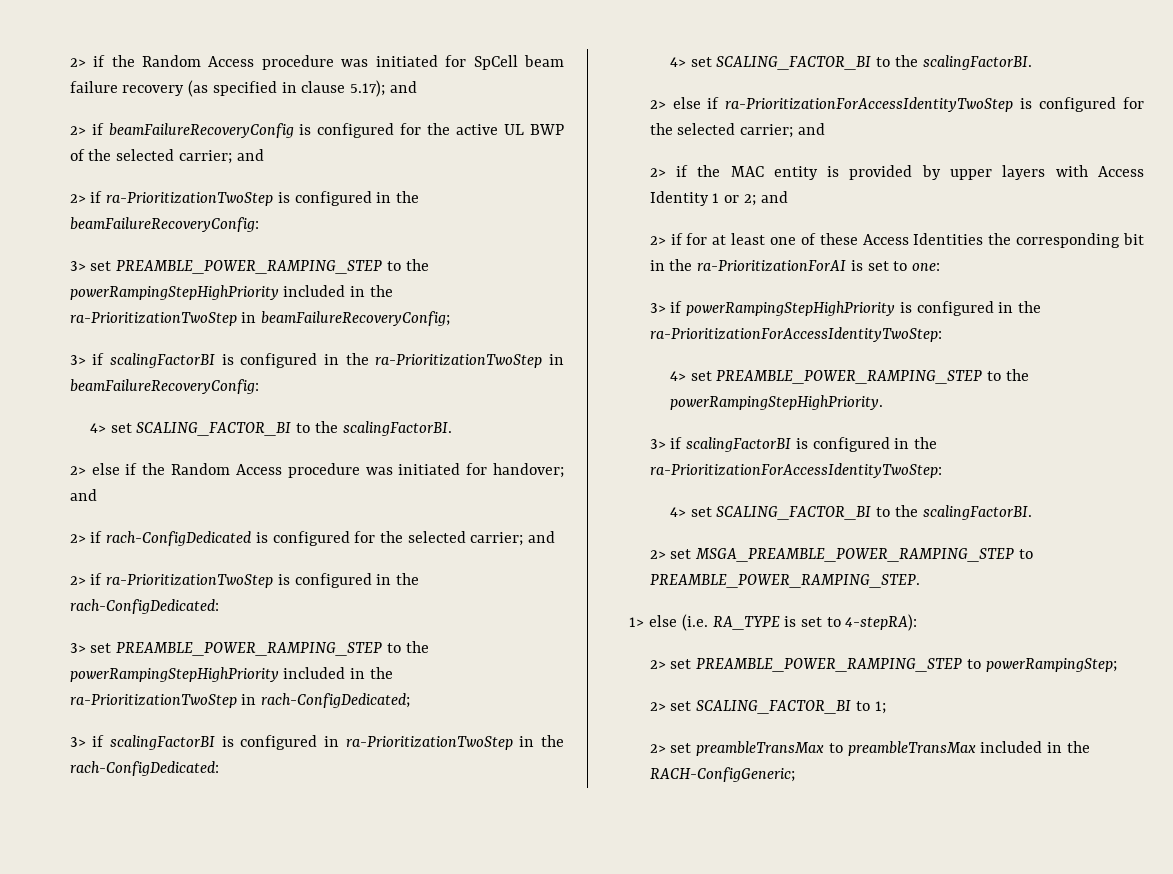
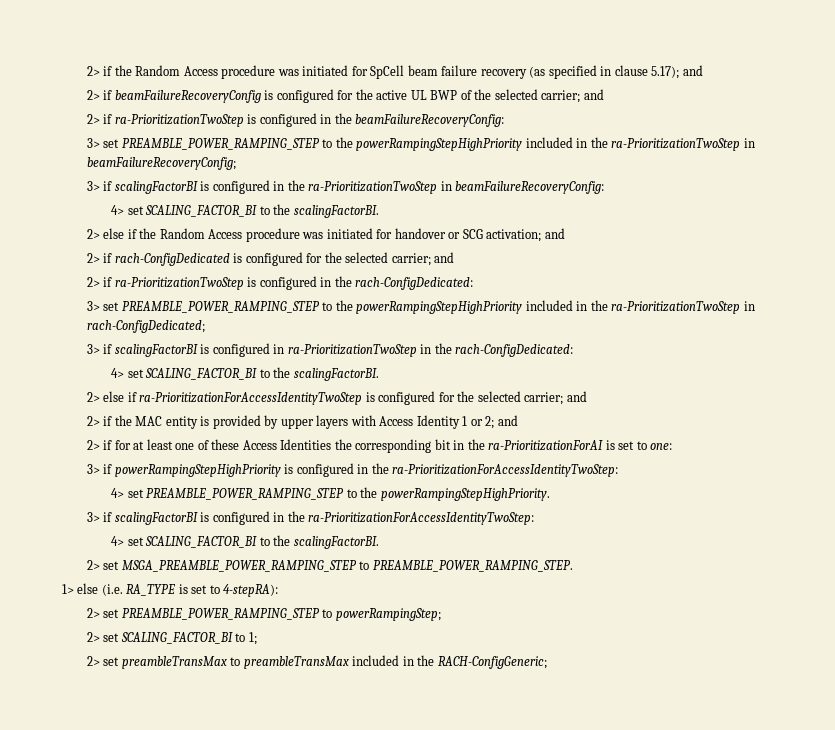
[493,463,564,478] handover; -> [394,228,542,242] handover or SCG activation;

